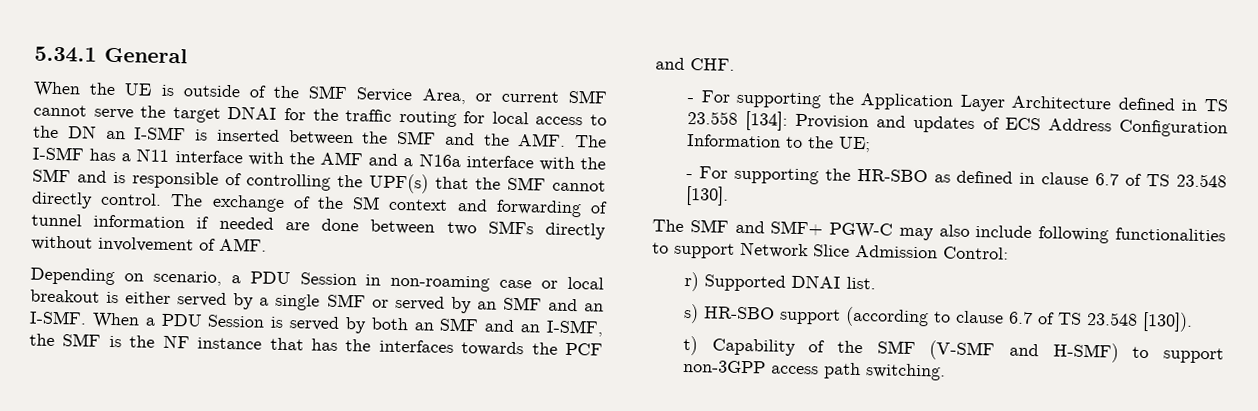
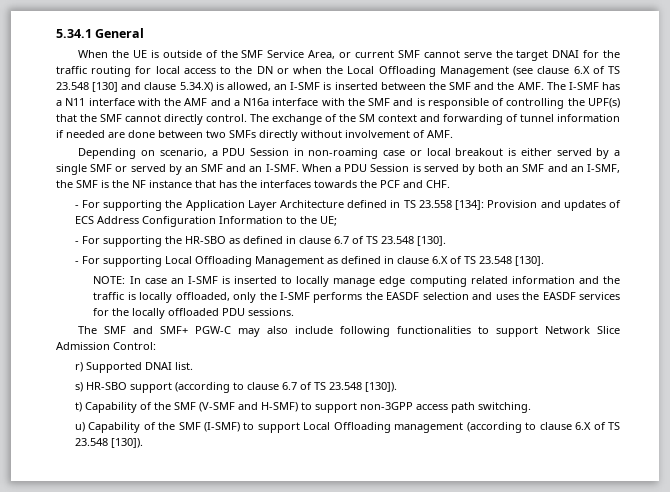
(97, 132) none -> [276,66,620,77] [56,82,271,92] or when the Local Offloading Management (see clause 6.X of TS 23.548 [130] and clause 5.34.X) is allowed,
(729, 195) none -> [74,256,544,267] [93,276,620,287] [93,292,620,303] [93,308,295,319] // - For supporting Local Offloading Management as defined in clause 6.X of TS 23.548 [130]. // NOTE: In case an I-SMF is inserted to locally manage edge computing related information and the traffic is locally offloaded, only the I-SMF performs the EASDF selection and uses the EASDF services for the locally offloaded PDU sessions.
(946, 372) none -> [74,422,620,433] [74,438,143,448] // u) Capability of the SMF (I-SMF) to support Local Offloading management (according to clause 6.X of TS 23.548 [130]).

